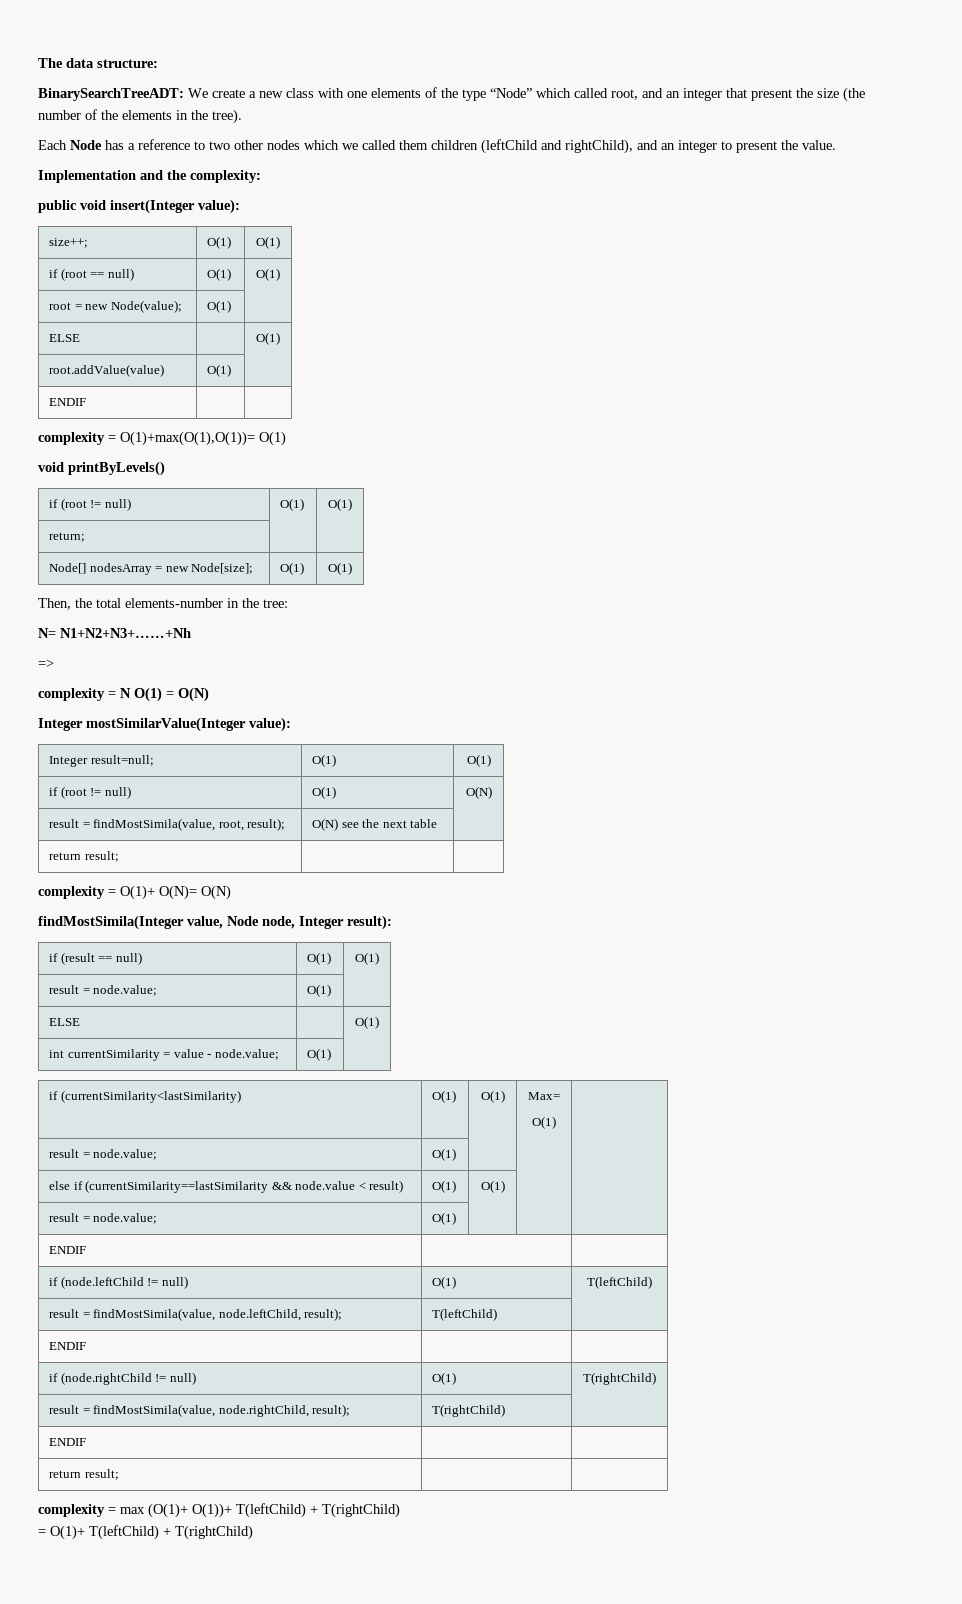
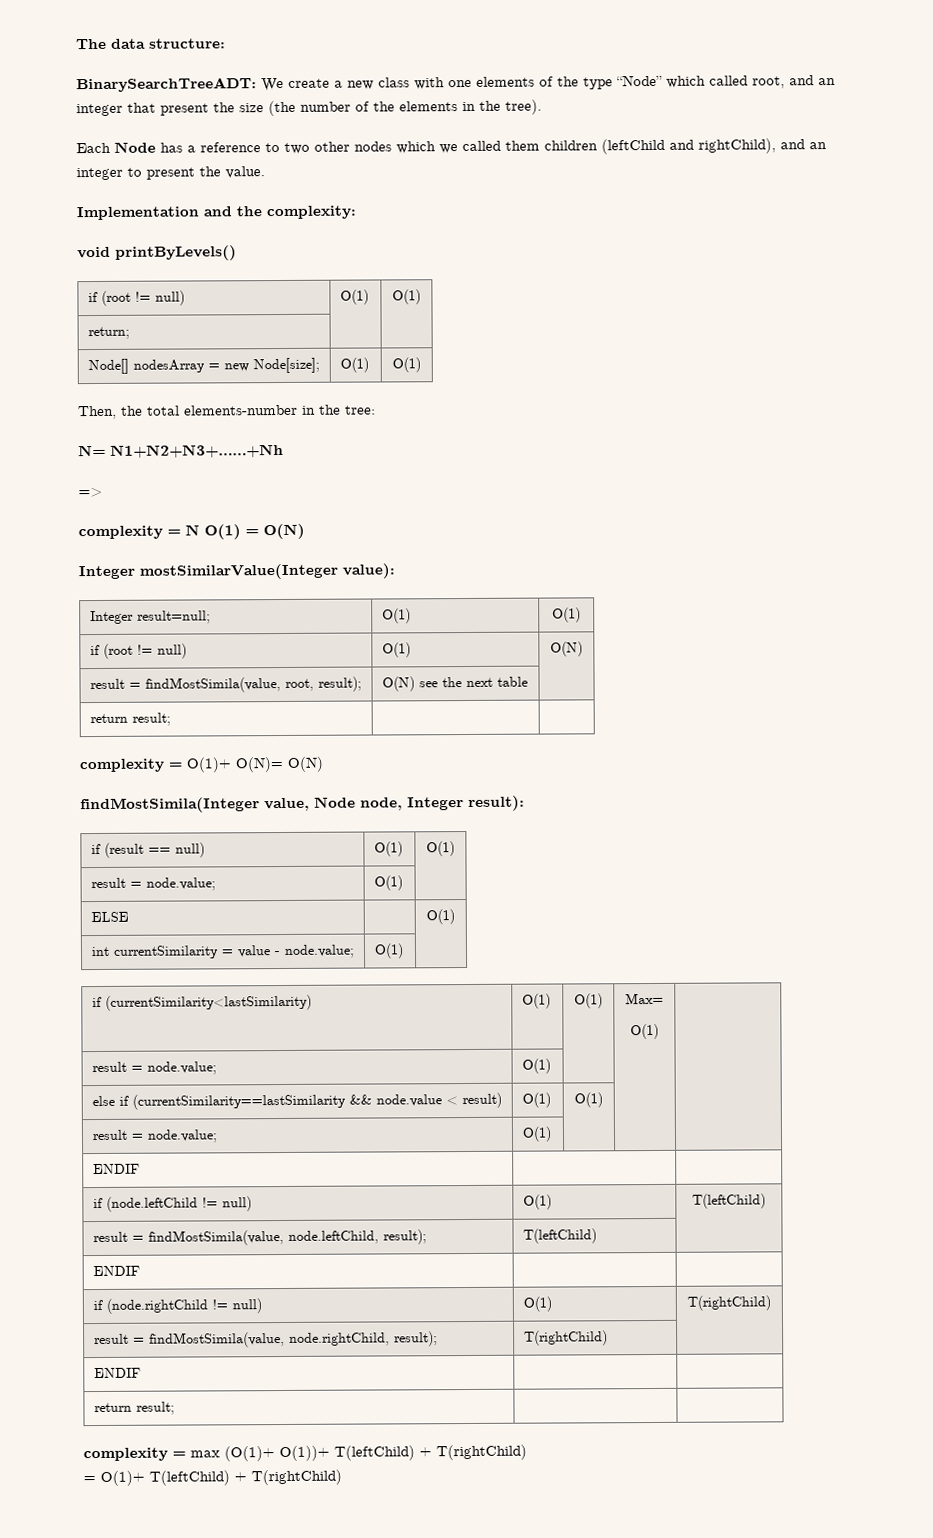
[38,199,240,214] [49,238,89,248] [207,236,232,249] [256,236,280,249] [49,268,134,281] [207,268,232,281] [256,268,280,281] [49,300,182,313] [207,300,232,313] [49,334,81,342] [256,332,280,345] [49,364,165,377] [207,364,232,377] [49,398,87,406] [38,431,286,446] // public void insert(Integer value): // size++; | O(1) | O(1) // if (root == null) | O(1) | O(1) // root = new Node(value); | O(1) | // ELSE | | O(1) // root.addValue(value) | O(1) | // ENDIF | | // complexity = O(1)+max(O(1),O(1))= O(1) -> (357, 212) none

